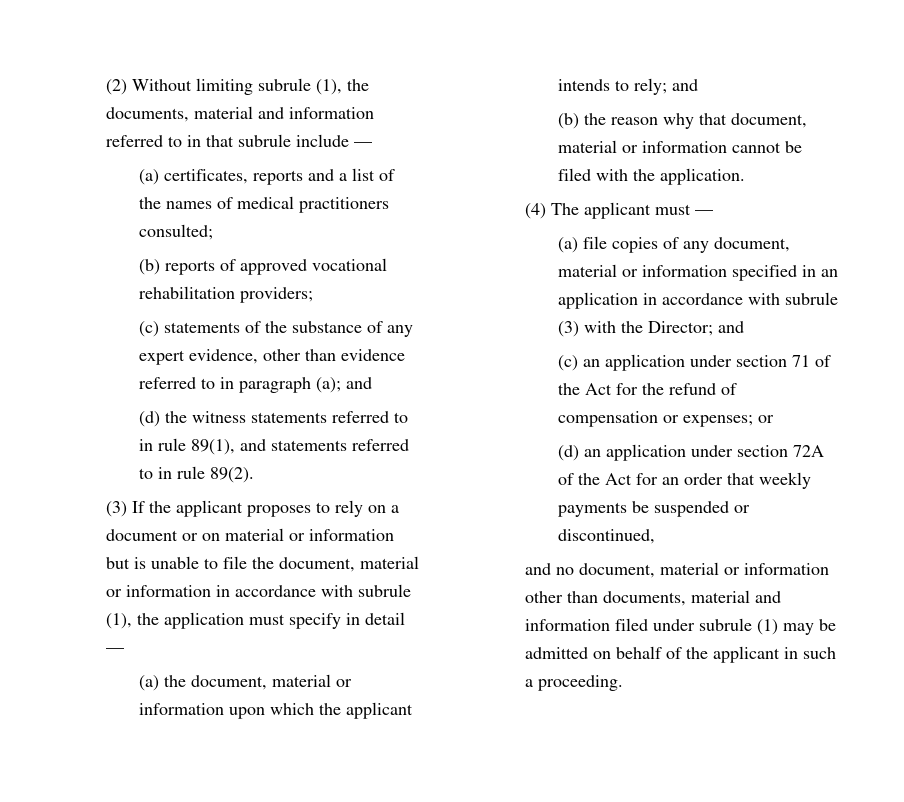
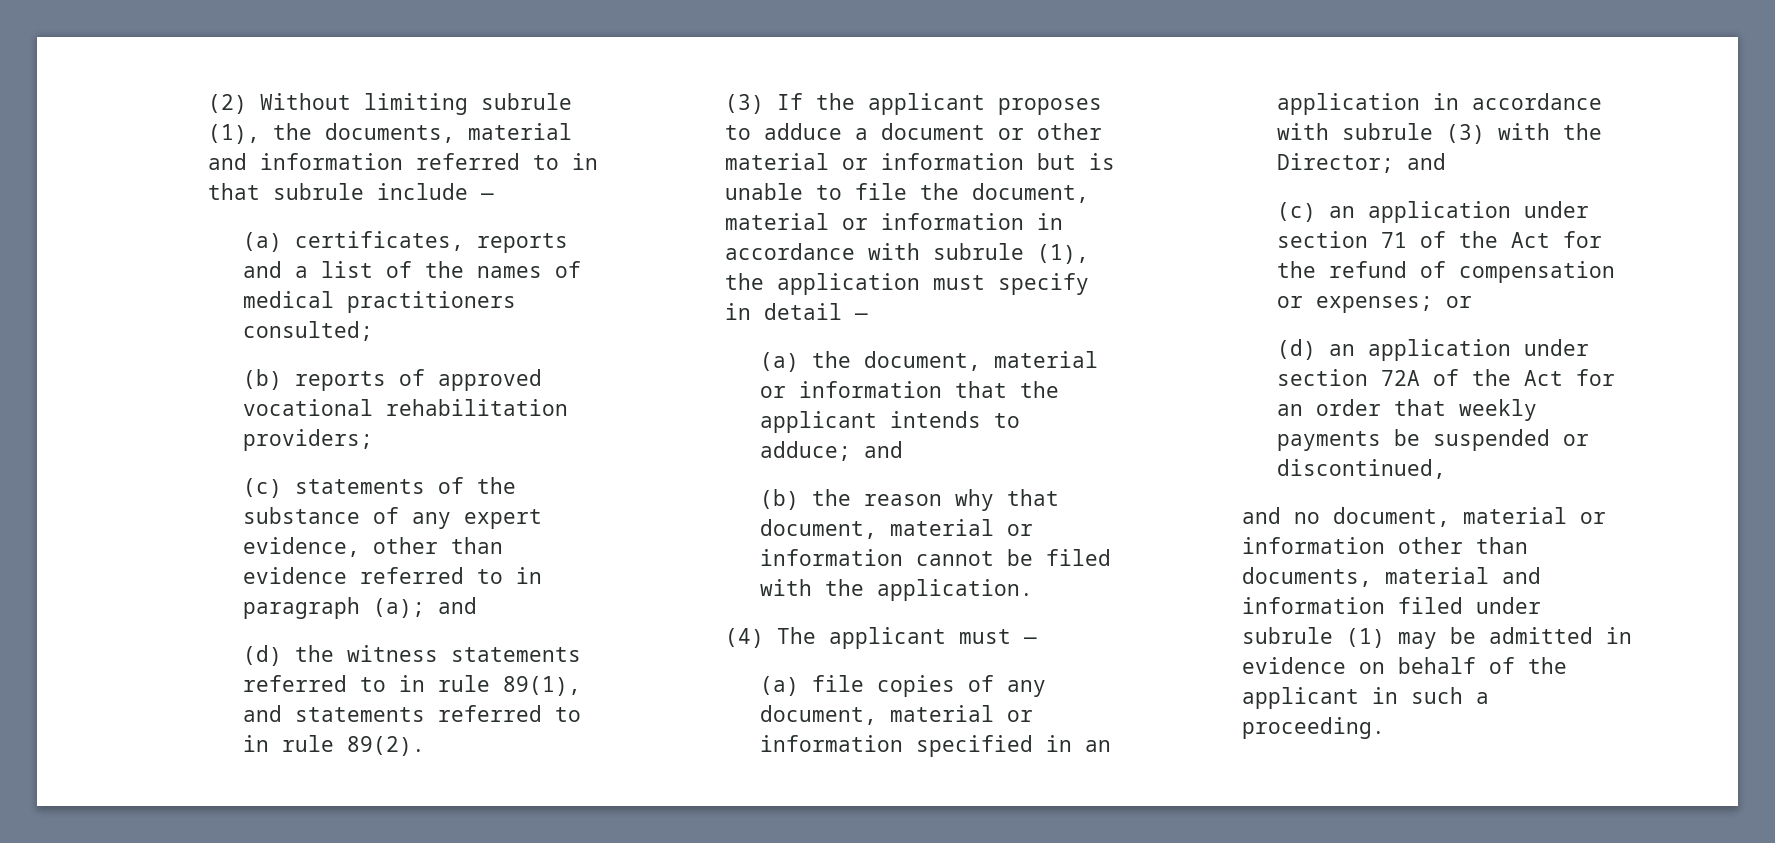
[334,500,386,517] rely on -> [763,123,842,140] adduce
[201,533,220,541] on -> [1036,123,1102,140] other
[229,703,315,719] upon which -> [955,381,1008,398] that
[634,78,668,95] rely; -> [760,441,852,461] adduce;
(588, 653) none -> [1605,627,1632,644] [1241,657,1346,674] in evidence

